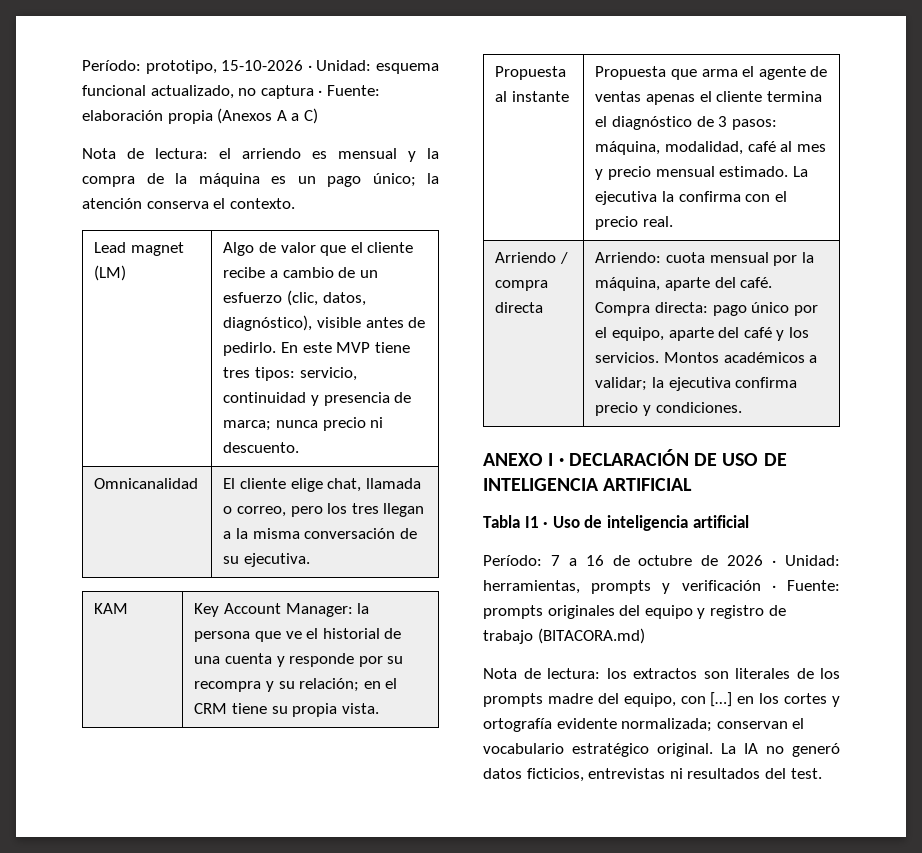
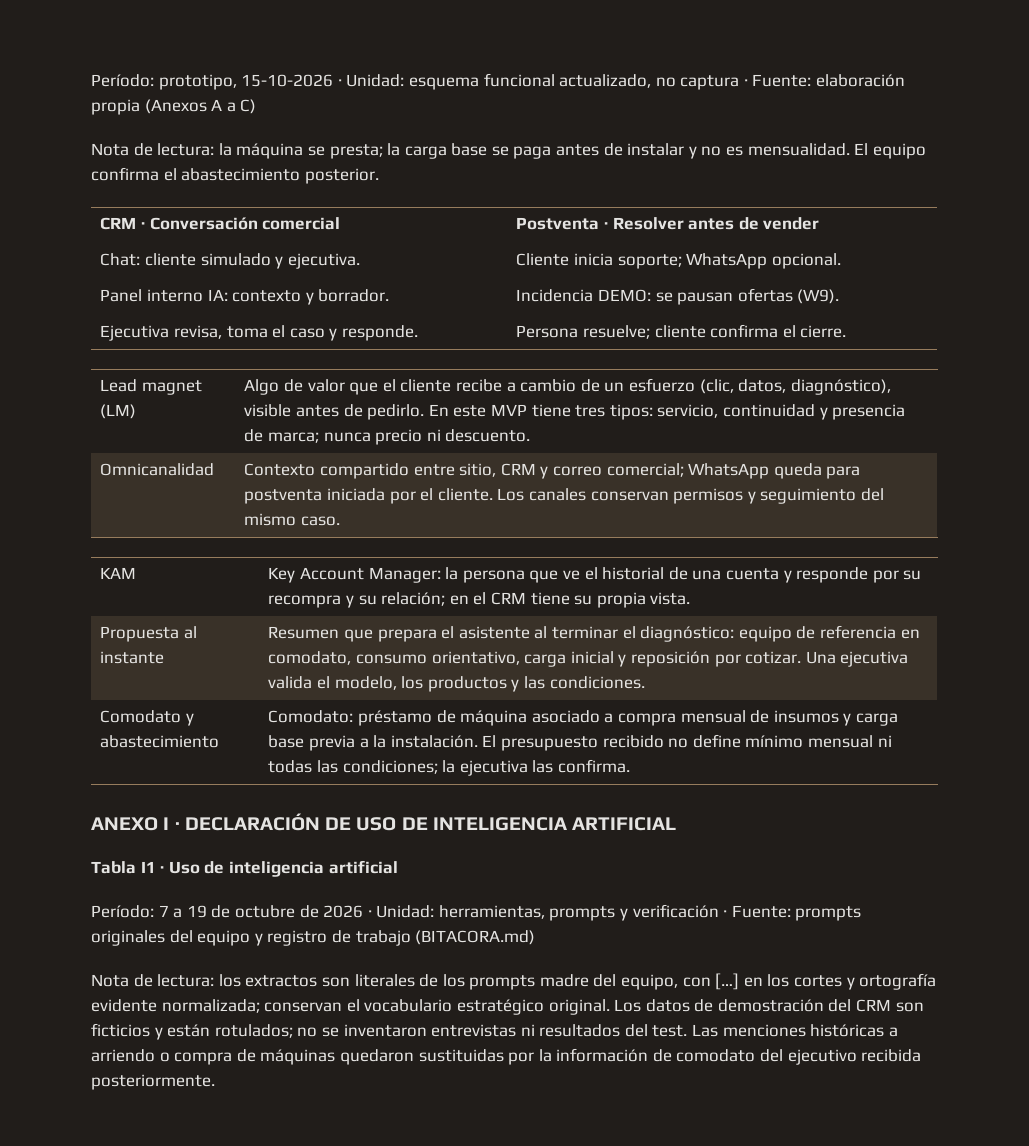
[219,148,439,162] [82,173,439,187] [82,198,295,209] el arriendo es mensual y la compra de la máquina es un pago único; la atención conserva el contexto. -> [218,143,926,159] [91,167,379,184] [100,217,341,230] [100,253,360,269] [100,289,390,305] [100,325,419,341] [516,217,820,230] [516,253,841,269] [516,288,840,305] [516,324,847,339] la máquina se presta; la carga base se paga antes de instalar y no es mensualidad. El equipo confirma el abastecimiento posterior. // CRM · Conversación comercial // Chat: cliente simulado y ejecutiva. // Panel interno IA: contexto y borrador. // Ejecutiva revisa, toma el caso y responde. | Postventa · Resolver antes de vender // Cliente inicia soporte; WhatsApp opcional. // Incidencia DEMO: se pausan ofertas (W9). // Persona resuelve; cliente confirma el cierre.
[223,478,421,492] [223,503,425,517] [223,528,417,539] [223,553,310,567] El cliente elige chat, llamada o correo, pero los tres llegan a la misma conversación de su ejecutiva. -> [244,463,861,479] [244,488,884,504] [244,513,341,526] Contexto compartido entre sitio, CRM y correo comercial; WhatsApp queda para postventa iniciada por el cliente. Los canales conservan permisos y seguimiento del mismo caso.
[595,66,828,80] [595,91,822,105] [595,116,777,130] [595,141,826,155] [595,166,808,180] [595,191,787,205] [595,216,673,230] [495,252,568,264] [495,280,549,291] [495,302,544,313] [595,252,814,266] [595,277,773,291] [595,302,818,316] [595,327,809,341] [595,352,818,363] [595,377,798,391] [595,402,742,416] Propuesta que arma el agente de ventas apenas el cliente termina el diagnóstico de 3 pasos: máquina, modalidad, café al mes y precio mensual estimado. La ejecutiva la confirma con el precio real. // Arriendo / compra directa | Arriendo: cuota mensual por la máquina, aparte del café. Compra directa: pago único por el equipo, aparte del café y los servicios. Montos académicos a validar; la ejecutiva confirma precio y condiciones. -> [268,625,920,642] [268,651,909,667] [268,676,645,692] [100,710,195,726] [100,735,220,748] [268,710,898,726] [268,734,892,751] [268,759,631,776] Resumen que prepara el asistente al terminar el diagnóstico: equipo de referencia en comodato, consumo orientativo, carga inicial y reposición por cotizar. Una ejecutiva valida el modelo, los productos y las condiciones. // Comodato y abastecimiento | Comodato: préstamo de máquina asociado a compra mensual de insumos y carga base previa a la instalación. El presupuesto recibido no define mínimo mensual ni todas las condiciones; la ejecutiva las confirma.
[585,555,604,566] 16 -> [186,905,207,918] 19
[721,743,840,757] [483,768,584,782] La IA no generó datos ficticios, -> [614,999,924,1012] [91,1023,427,1040] Los datos de demostración del CRM son ficticios y están rotulados; no se inventaron
(822, 773) none -> [692,1024,898,1037] [91,1048,922,1065] [91,1074,215,1090] Las menciones históricas a arriendo o compra de máquinas quedaron sustituidas por la información de comodato del ejecutivo recibida posteriormente.

